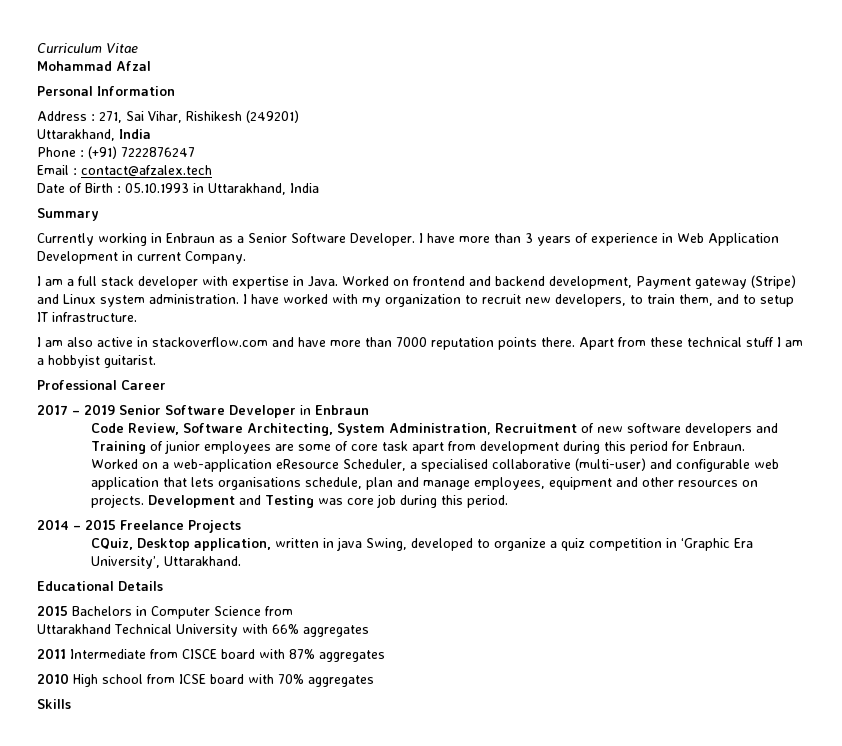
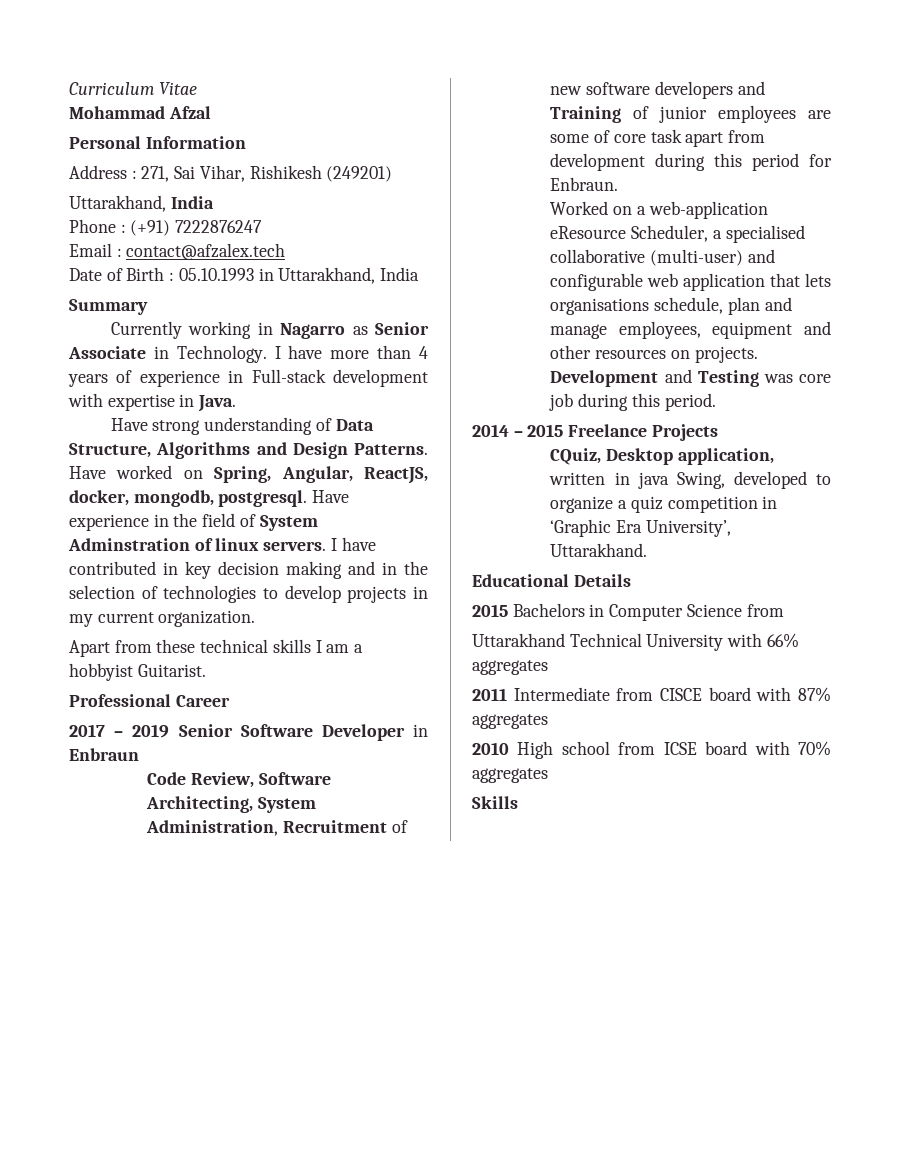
[166,233,415,246] Enbraun as a Senior Software Developer. -> [280,322,430,339] [68,345,267,363] Nagarro as Senior Associate in Technology.
[525,233,533,243] 3 -> [418,346,428,359] 4
[677,233,779,246] [37,251,246,264] [37,275,796,289] [37,294,794,307] [37,312,137,322] [37,337,575,350] Web Application Development in current Company. // I am a full stack developer with expertise in Java. Worked on frontend and backend development, Payment gateway (Stripe) and Linux system administration. I have worked with my organization to recruit new developers, to train them, and to setup IT infrastructure. // I am also active in stackoverflow.com and have more than 7000 reputation points there. -> [251,369,428,387] [68,393,237,412] [110,417,374,435] [69,442,428,459] [69,465,428,484] [69,490,350,507] [69,513,318,531] [68,537,376,551] [69,561,428,579] [69,585,428,603] [69,610,256,627] Full-stack development with expertise in Java. // Have strong understanding of Data Structure, Algorithms and Design Patterns. Have worked on Spring, Angular, ReactJS, docker, mongodb, postgresql. Have experience in the field of System Adminstration of linux servers. I have contributed in key decision making and in the selection of technologies to develop projects in my current organization. //
[746,337,774,347] stuff -> [272,639,311,653] skills
[104,355,156,368] guitarist. -> [137,664,206,677] Guitarist.

